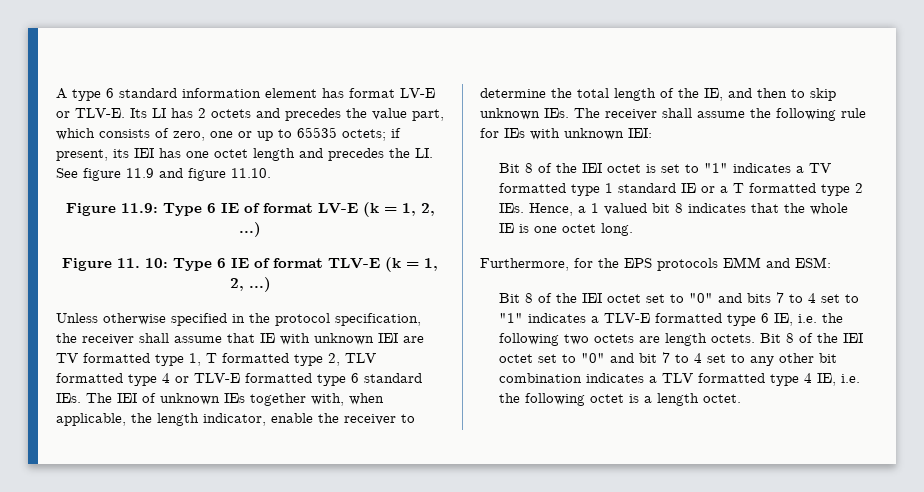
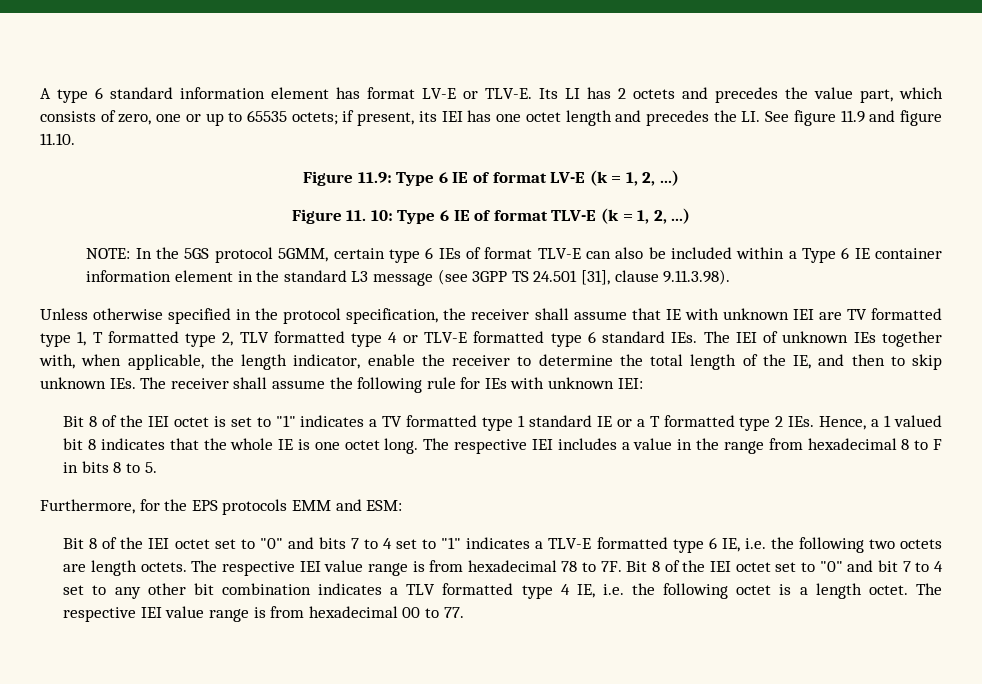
(271, 284) none -> [86,247,943,263] [86,269,731,286] // NOTE: In the 5GS protocol 5GMM, certain type 6 IEs of format TLV-E can also be included within a Type 6 IE container information element in the standard L3 message (see 3GPP TS 24.501 [31], clause 9.11.3.98).
(634, 229) none -> [423,438,943,454] [63,461,157,473] The respective IEI includes a value in the range from hexadecimal 8 to F in bits 8 to 5.
(756, 338) none -> [191,560,622,576] The respective IEI value range is from hexadecimal 78 to 7F.
(742, 398) none -> [915,583,942,595] [63,606,464,622] The respective IEI value range is from hexadecimal 00 to 77.

